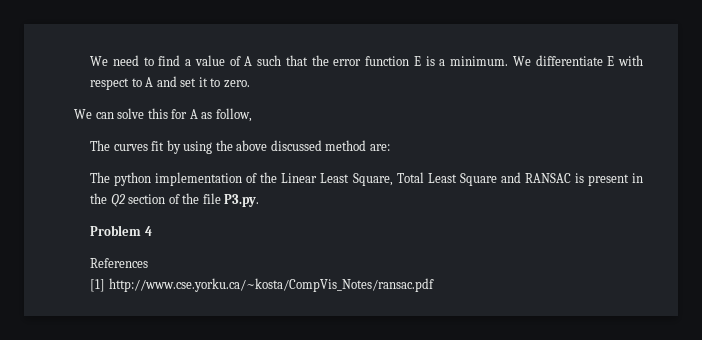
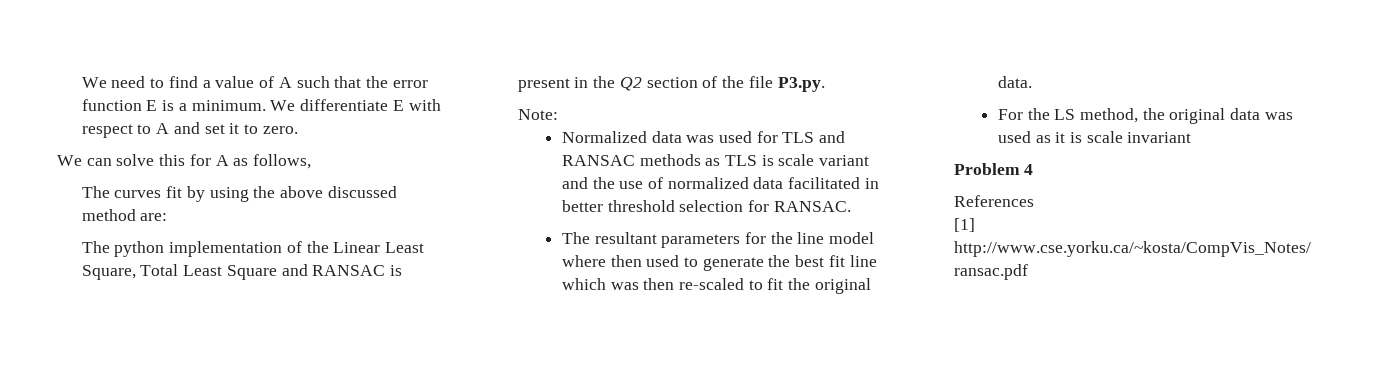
[215,108,252,122] follow, -> [253,154,312,169] follows,
(260, 200) none -> [517,109,558,120] [561,131,846,143] [561,154,870,166] [561,177,879,189] [561,200,851,212] [561,232,875,248] [561,255,877,271] [561,278,871,294] [997,76,1032,88] [997,108,1293,124] [997,131,1192,143] // Note: // Normalized data was used for TLS and RANSAC methods as TLS is scale variant and the use of normalized data facilitated in better threshold selection for RANSAC. // The resultant parameters for the line model where then used to generate the best fit line which was then re-scaled to fit the original data. // For the LS method, the original data was used as it is scale invariant

